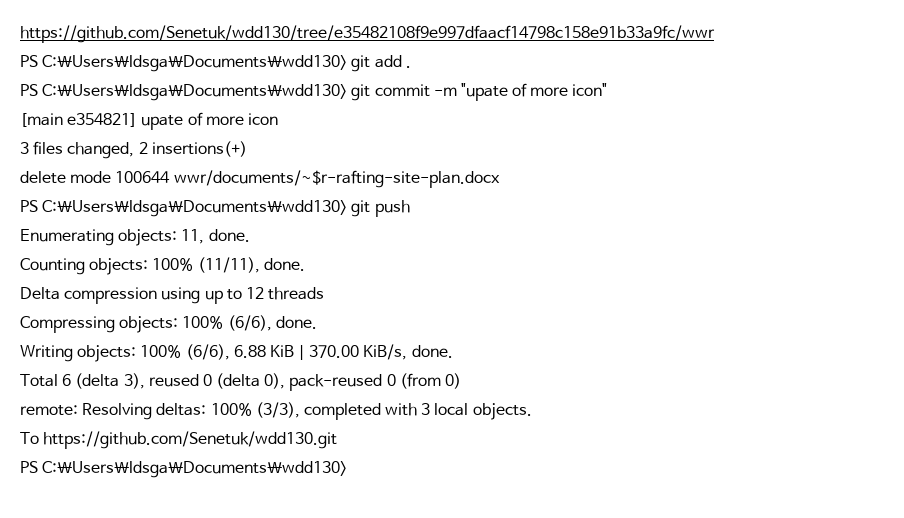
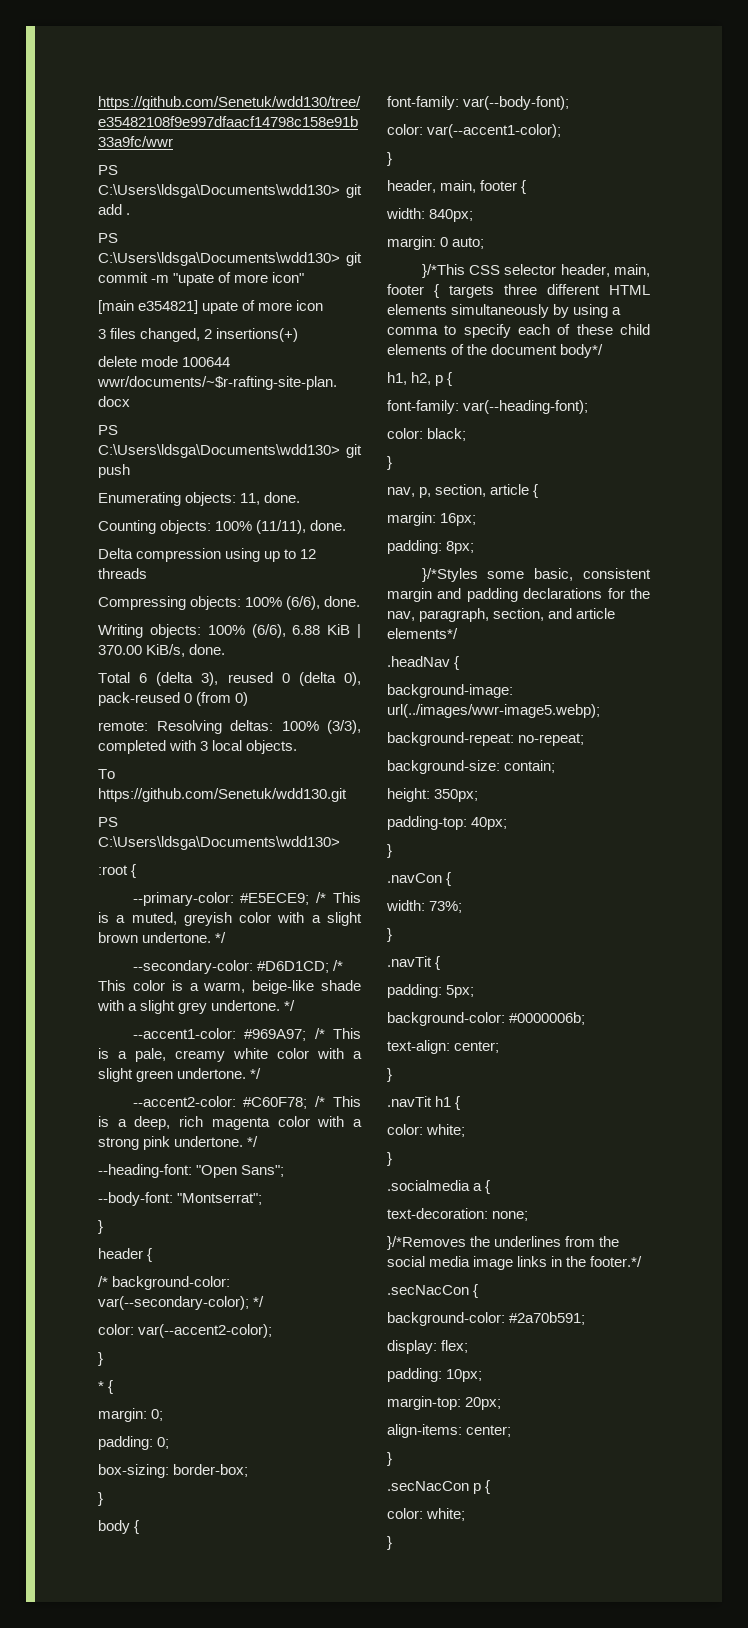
(348, 469) none -> [98,864,137,878] [132,892,361,906] [98,912,362,926] [98,932,227,943] [132,960,343,974] [98,980,362,994] [97,1000,296,1014] [132,1028,361,1041] [98,1048,362,1062] [98,1068,262,1082] [132,1096,361,1109] [98,1116,362,1130] [98,1136,259,1150] [98,1164,285,1178] [98,1192,263,1206] [98,1220,103,1234] [98,1248,153,1262] [98,1276,231,1290] [98,1296,265,1310] [98,1324,273,1338] [98,1352,103,1366] [98,1380,114,1394] [98,1408,164,1422] [98,1436,170,1450] [98,1464,249,1478] [98,1492,103,1506] [98,1520,140,1534] [387,96,570,110] [387,124,562,138] [387,152,392,166] [387,180,527,194] [386,208,474,222] [387,236,485,250] [421,264,650,278] [387,284,650,298] [387,304,622,318] [387,324,650,338] [387,344,604,358] [387,372,453,386] [387,400,589,414] [387,428,467,441] [387,456,392,470] [387,484,539,498] [387,512,477,526] [387,540,475,554] [421,568,651,582] [387,588,650,602] [387,608,616,622] [387,628,458,639] [387,656,460,670] [387,684,513,698] [387,704,600,718] [387,732,585,746] [387,760,556,774] [387,788,479,802] [387,816,508,830] [387,844,392,858] [387,872,452,886] [386,900,463,913] [387,928,392,942] [387,956,441,970] [387,984,475,998] [387,1012,586,1026] [387,1040,500,1054] [387,1068,392,1082] [387,1096,461,1110] [387,1124,466,1137] [387,1152,392,1166] [387,1180,491,1194] [387,1208,529,1221] [387,1236,620,1250] [387,1256,643,1270] [387,1284,479,1298] [387,1312,586,1326] [387,1340,469,1354] [387,1368,483,1382] [387,1396,502,1410] [387,1424,512,1438] [387,1452,392,1466] [387,1480,491,1494] [387,1508,466,1521] [387,1536,392,1550] // :root { // --primary-color: #E5ECE9; /* This is a muted, greyish color with a slight brown undertone. */ // --secondary-color: #D6D1CD; /* This color is a warm, beige-like shade with a slight grey undertone. */ // --accent1-color: #969A97; /* This is a pale, creamy white color with a slight green undertone. */ // --accent2-color: #C60F78; /* This is a deep, rich magenta color with a strong pink undertone. */ // --heading-font: "Open Sans"; // --body-font: "Montserrat"; // } // header { // /* background-color: var(--secondary-color); */ // color: var(--accent2-color); // } // * { // margin: 0; // padding: 0; // box-sizing: border-box; // } // body { // font-family: var(--body-font); // color: var(--accent1-color); // } // header, main, footer { // width: 840px; // margin: 0 auto; // }/*This CSS selector header, main, footer { targets three different HTML elements simultaneously by using a comma to specify each of these child elements of the document body*/ // h1, h2, p { // font-family: var(--heading-font); // color: black; // } // nav, p, section, article { // margin: 16px; // padding: 8px; // }/*Styles some basic, consistent margin and padding declarations for the nav, paragraph, section, and article elements*/ // .headNav { // background-image: url(../images/wwr-image5.webp); // background-repeat: no-repeat; // background-size: contain; // height: 350px; // padding-top: 40px; // } // .navCon { // width: 73%; // } // .navTit { // padding: 5px; // background-color: #0000006b; // text-align: center; // } // .navTit h1 { // color: white; // } // .socialmedia a { // text-decoration: none; // }/*Removes the underlines from the social media image links in the footer.*/ // .secNacCon { // background-color: #2a70b591; // display: flex; // padding: 10px; // margin-top: 20px; // align-items: center; // } // .secNacCon p { // color: white; // }

